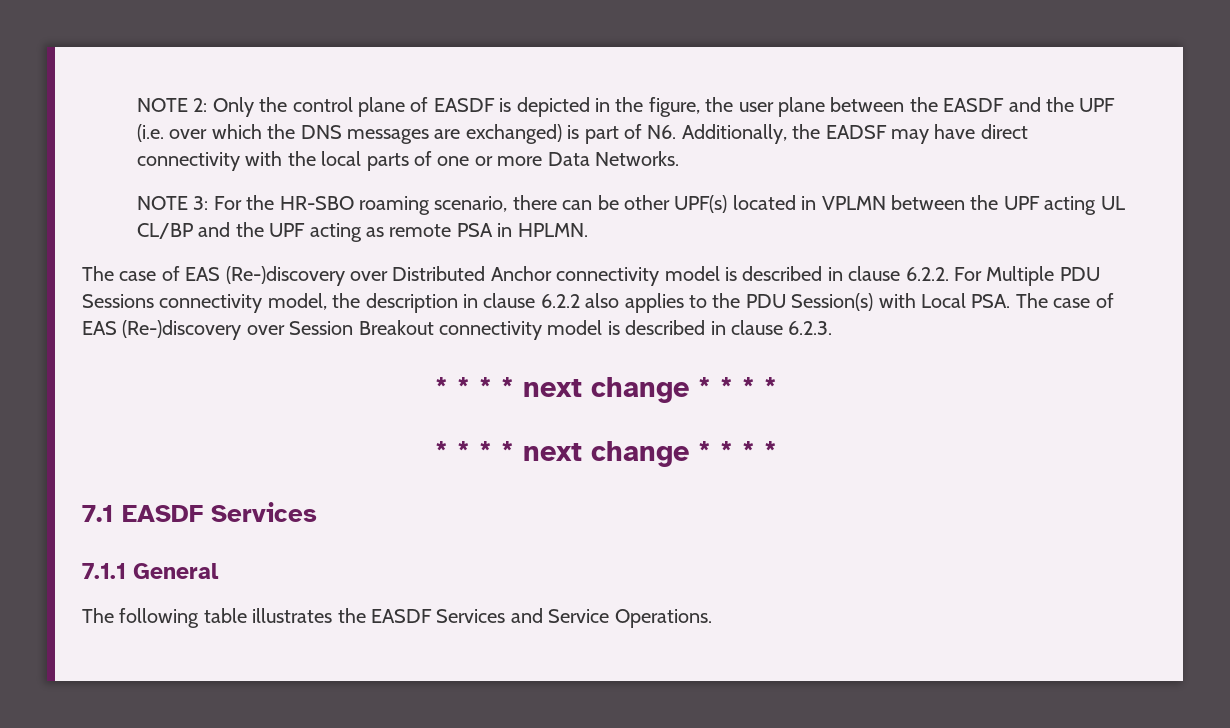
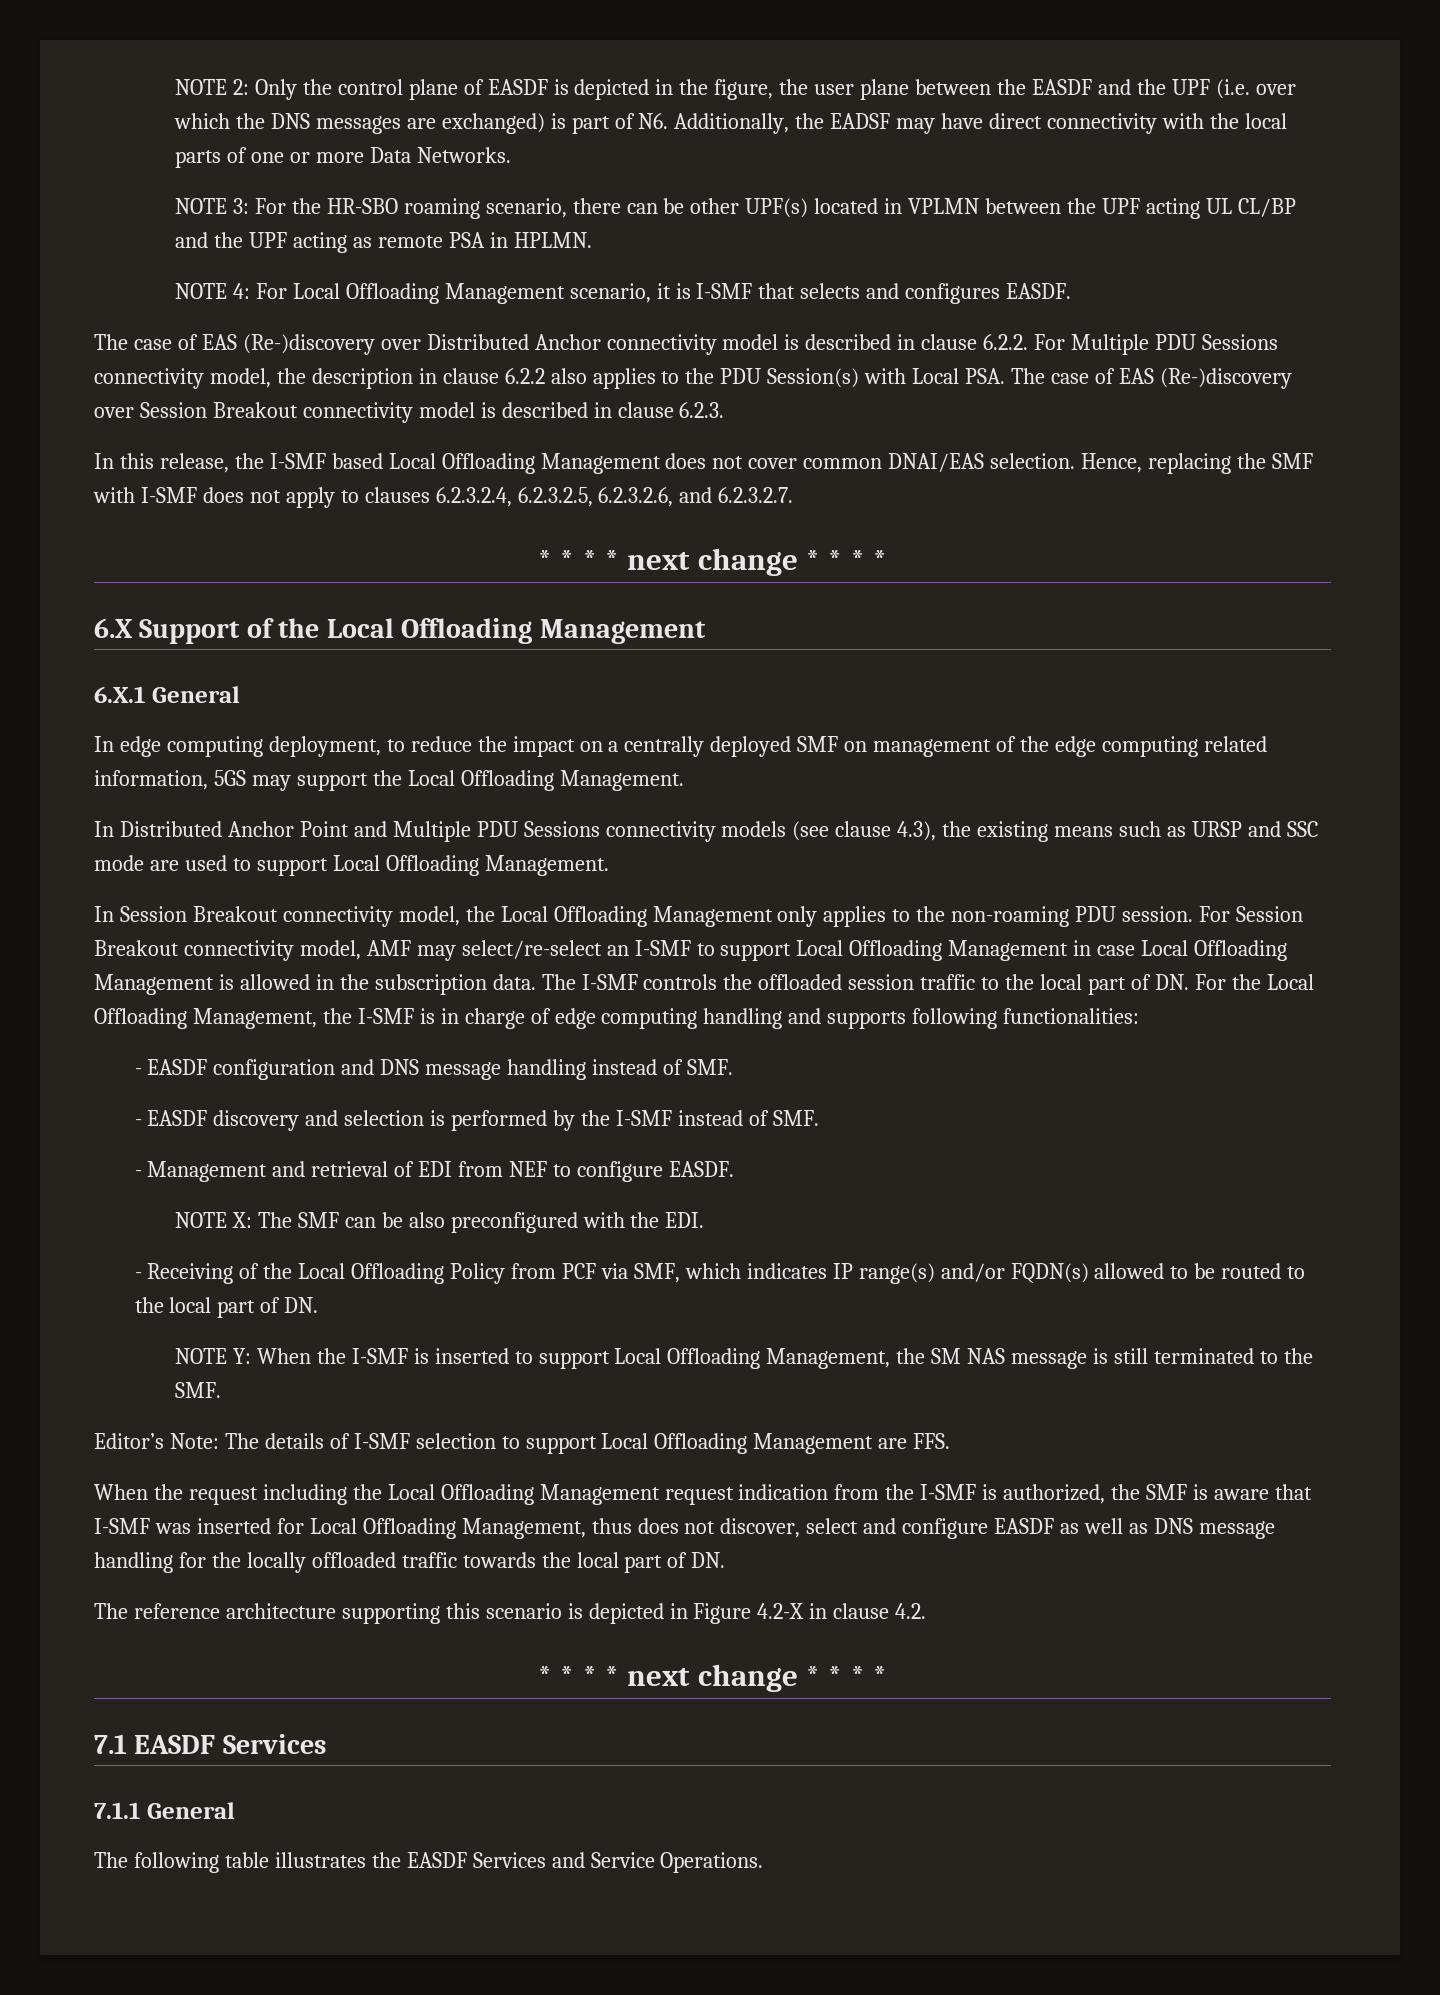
(588, 230) none -> [175,283,1072,304] // NOTE 4: For Local Offloading Management scenario, it is I-SMF that selects and configures EASDF.
(833, 328) none -> [94,453,1313,474] [93,487,794,508] // In this release, the I-SMF based Local Offloading Management does not cover common DNAI/EAS selection. Hence, replacing the SMF with I-SMF does not apply to clauses 6.2.3.2.4, 6.2.3.2.5, 6.2.3.2.6, and 6.2.3.2.7.
(777, 387) none -> [94,618,706,644] [94,686,240,703] [94,736,1267,757] [94,770,684,791] [94,821,1318,842] [94,855,609,876] [94,906,1303,927] [94,940,1288,961] [94,974,1314,995] [94,1008,1140,1029] [134,1059,733,1080] [134,1110,819,1131] [134,1161,734,1182] [175,1212,705,1233] [134,1263,1306,1284] [134,1297,319,1318] [175,1348,1313,1369] [175,1382,222,1398] [94,1433,951,1454] [94,1484,1312,1505] [94,1518,1275,1539] [94,1552,726,1573] [94,1603,927,1624] // 6.X Support of the Local Offloading Management // 6.X.1 General // In edge computing deployment, to reduce the impact on a centrally deployed SMF on management of the edge computing related information, 5GS may support the Local Offloading Management. // In Distributed Anchor Point and Multiple PDU Sessions connectivity models (see clause 4.3), the existing means such as URSP and SSC mode are used to support Local Offloading Management. // In Session Breakout connectivity model, the Local Offloading Management only applies to the non-roaming PDU session. For Session Breakout connectivity model, AMF may select/re-select an I-SMF to support Local Offloading Management in case Local Offloading Management is allowed in the subscription data. The I-SMF controls the offloaded session traffic to the local part of DN. For the Local Offloading Management, the I-SMF is in charge of edge computing handling and supports following functionalities: // - EASDF configuration and DNS message handling instead of SMF. // - EASDF discovery and selection is performed by the I-SMF instead of SMF. // - Management and retrieval of EDI from NEF to configure EASDF. // NOTE X: The SMF can be also preconfigured with the EDI. // - Receiving of the Local Offloading Policy from PCF via SMF, which indicates IP range(s) and/or FQDN(s) allowed to be routed to the local part of DN. // NOTE Y: When the I-SMF is inserted to support Local Offloading Management, the SM NAS message is still terminated to the SMF. // Editor’s Note: The details of I-SMF selection to support Local Offloading Management are FFS. // When the request including the Local Offloading Management request indication from the I-SMF is authorized, the SMF is aware that I-SMF was inserted for Local Offloading Management, thus does not discover, select and configure EASDF as well as DNS message handling for the locally offloaded traffic towards the local part of DN. // The reference architecture supporting this scenario is depicted in Figure 4.2-X in clause 4.2.

